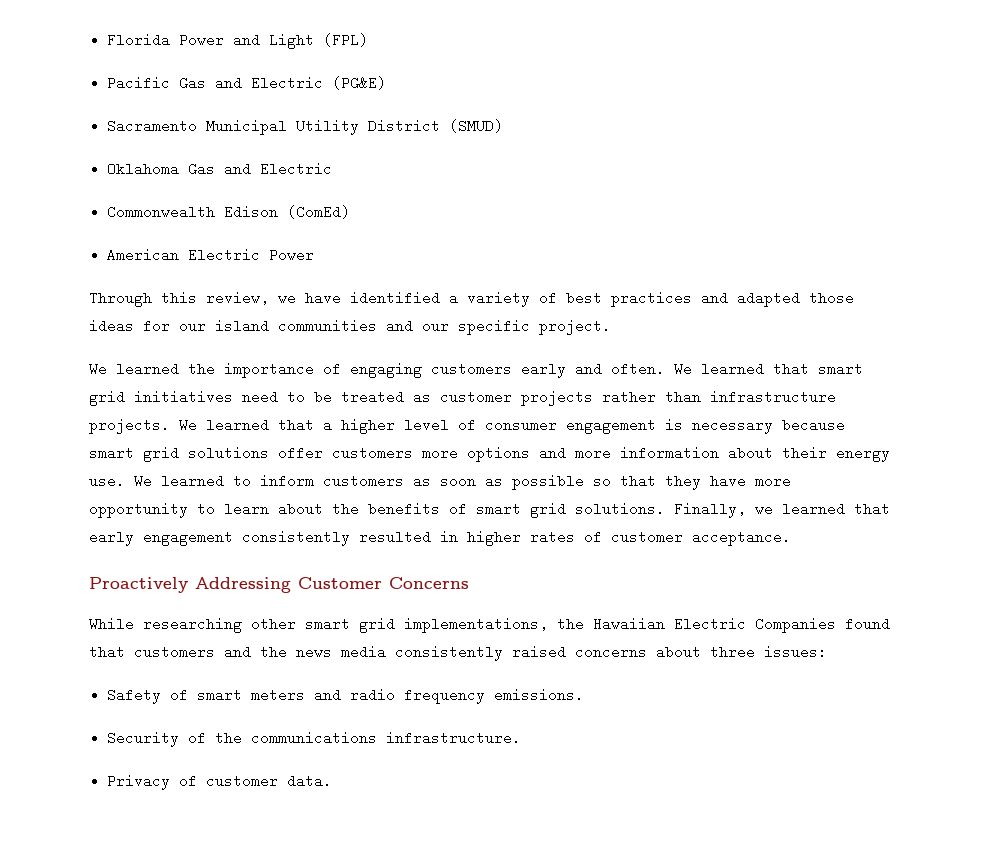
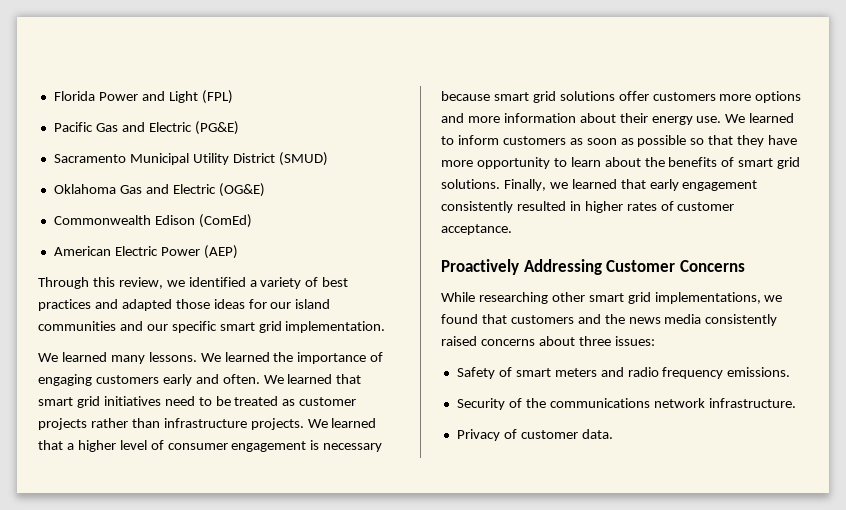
(333, 169) none -> [218,183,265,197] (OG&E)
(315, 255) none -> [203,245,238,259] (AEP)
[305,291,341,305] have -> (185, 283) none
[539,319,611,335] [89,362,179,376] project. // We learned -> [219,321,386,333] [38,352,270,364] smart grid implementation. // We learned many lessons. We learned
[557,617,836,633] the Hawaiian Electric Companies -> [764,295,783,302] we
(378, 738) none -> [653,398,705,408] network

